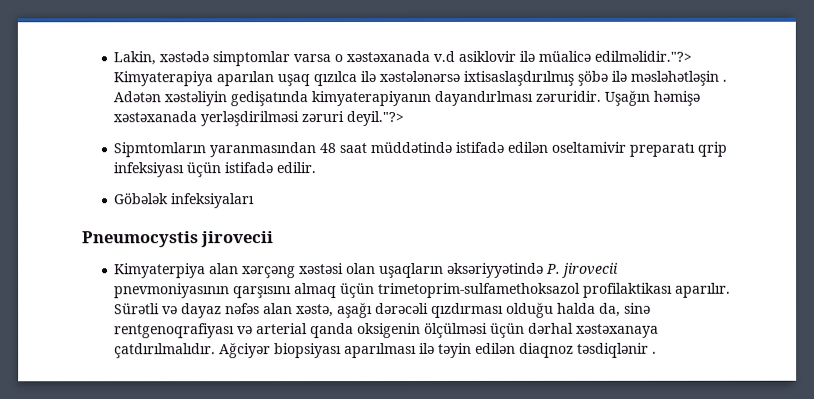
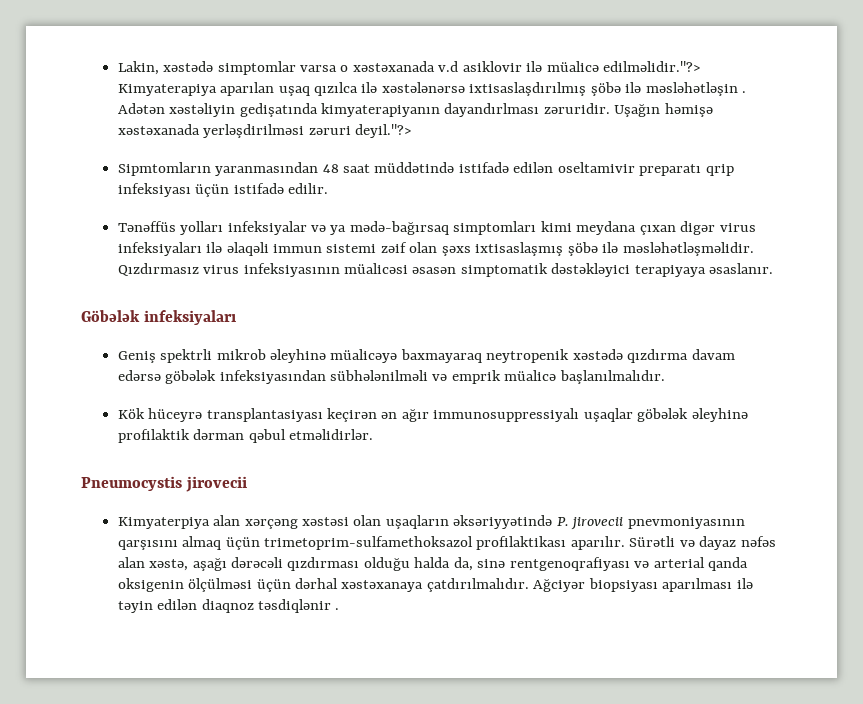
[113,193,256,209] Göbələk infeksiyaları -> [117,221,756,235] [117,242,754,256] [117,263,774,277] [81,310,236,325] [117,349,735,363] [117,370,665,384] [117,408,748,422] [117,429,374,443] Tənəffüs yolları infeksiyalar və ya mədə-bağırsaq simptomları kimi meydana çıxan digər virus infeksiyaları ilə əlaqəli immun sistemi zəif olan şəxs ixtisaslaşmış şöbə ilə məsləhətləşməlidir. Qızdırmasız virus infeksiyasının müalicəsi əsasən simptomatik dəstəkləyici terapiyaya əsaslanır. // Göbələk infeksiyaları // Geniş spektrli mikrob əleyhinə müalicəyə baxmayaraq neytropenik xəstədə qızdırma davam edərsə göbələk infeksiyasından sübhələnilməli və emprik müalicə başlanılmalıdır. // Kök hüceyrə transplantasiyası keçirən ən ağır immunosuppressiyalı uşaqlar göbələk əleyhinə profilaktik dərman qəbul etməlidirlər.

